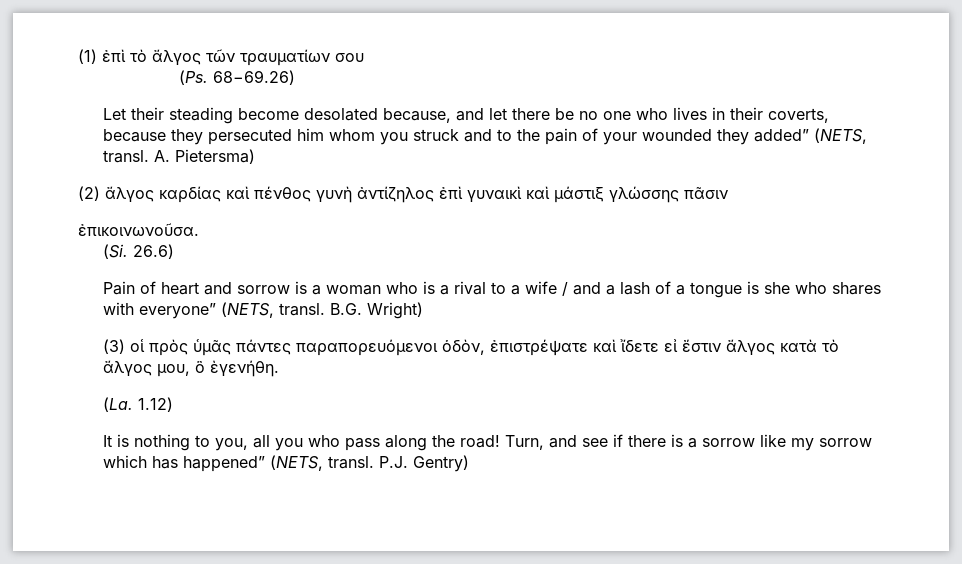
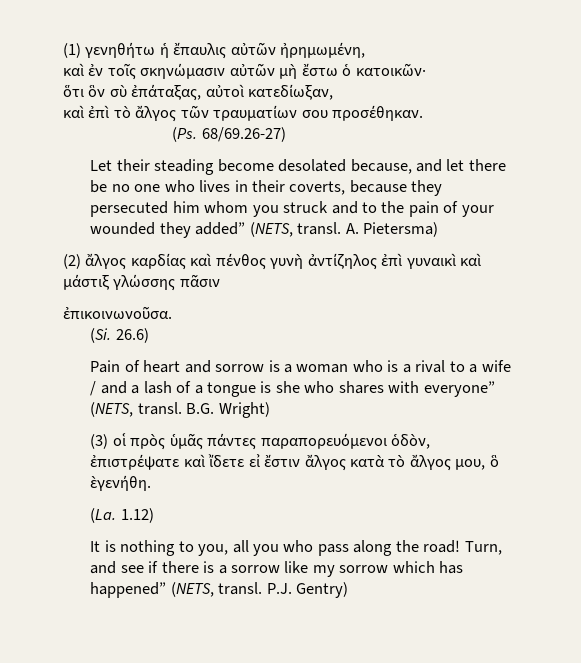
(97, 56) none -> [85,42,366,59] [63,63,426,80] [63,84,334,101] [63,105,84,118] γενηθήτω ἡ ἔπαυλις αὐτῶν ἠρημωμένη, // καὶ ἐν τοῖς σκηνώμασιν αὐτῶν μὴ ἔστω ὁ κατοικῶν· // ὅτι ὃν σὺ ἐπάταξας, αὐτοὶ κατεδίωξαν, // καὶ
(364, 57) none -> [332,105,424,121] προσέθηκαν.
[213,70,296,85] 68−69.26) -> [201,127,286,142] 68/69.26-27)

